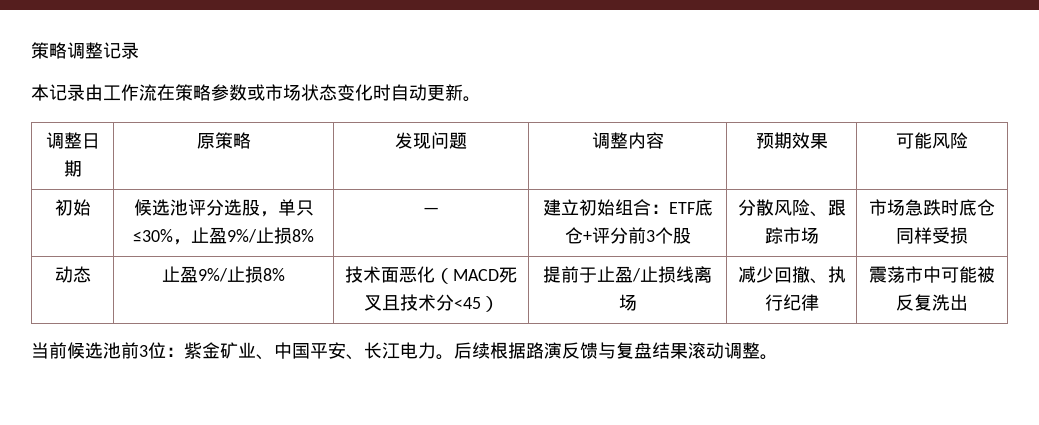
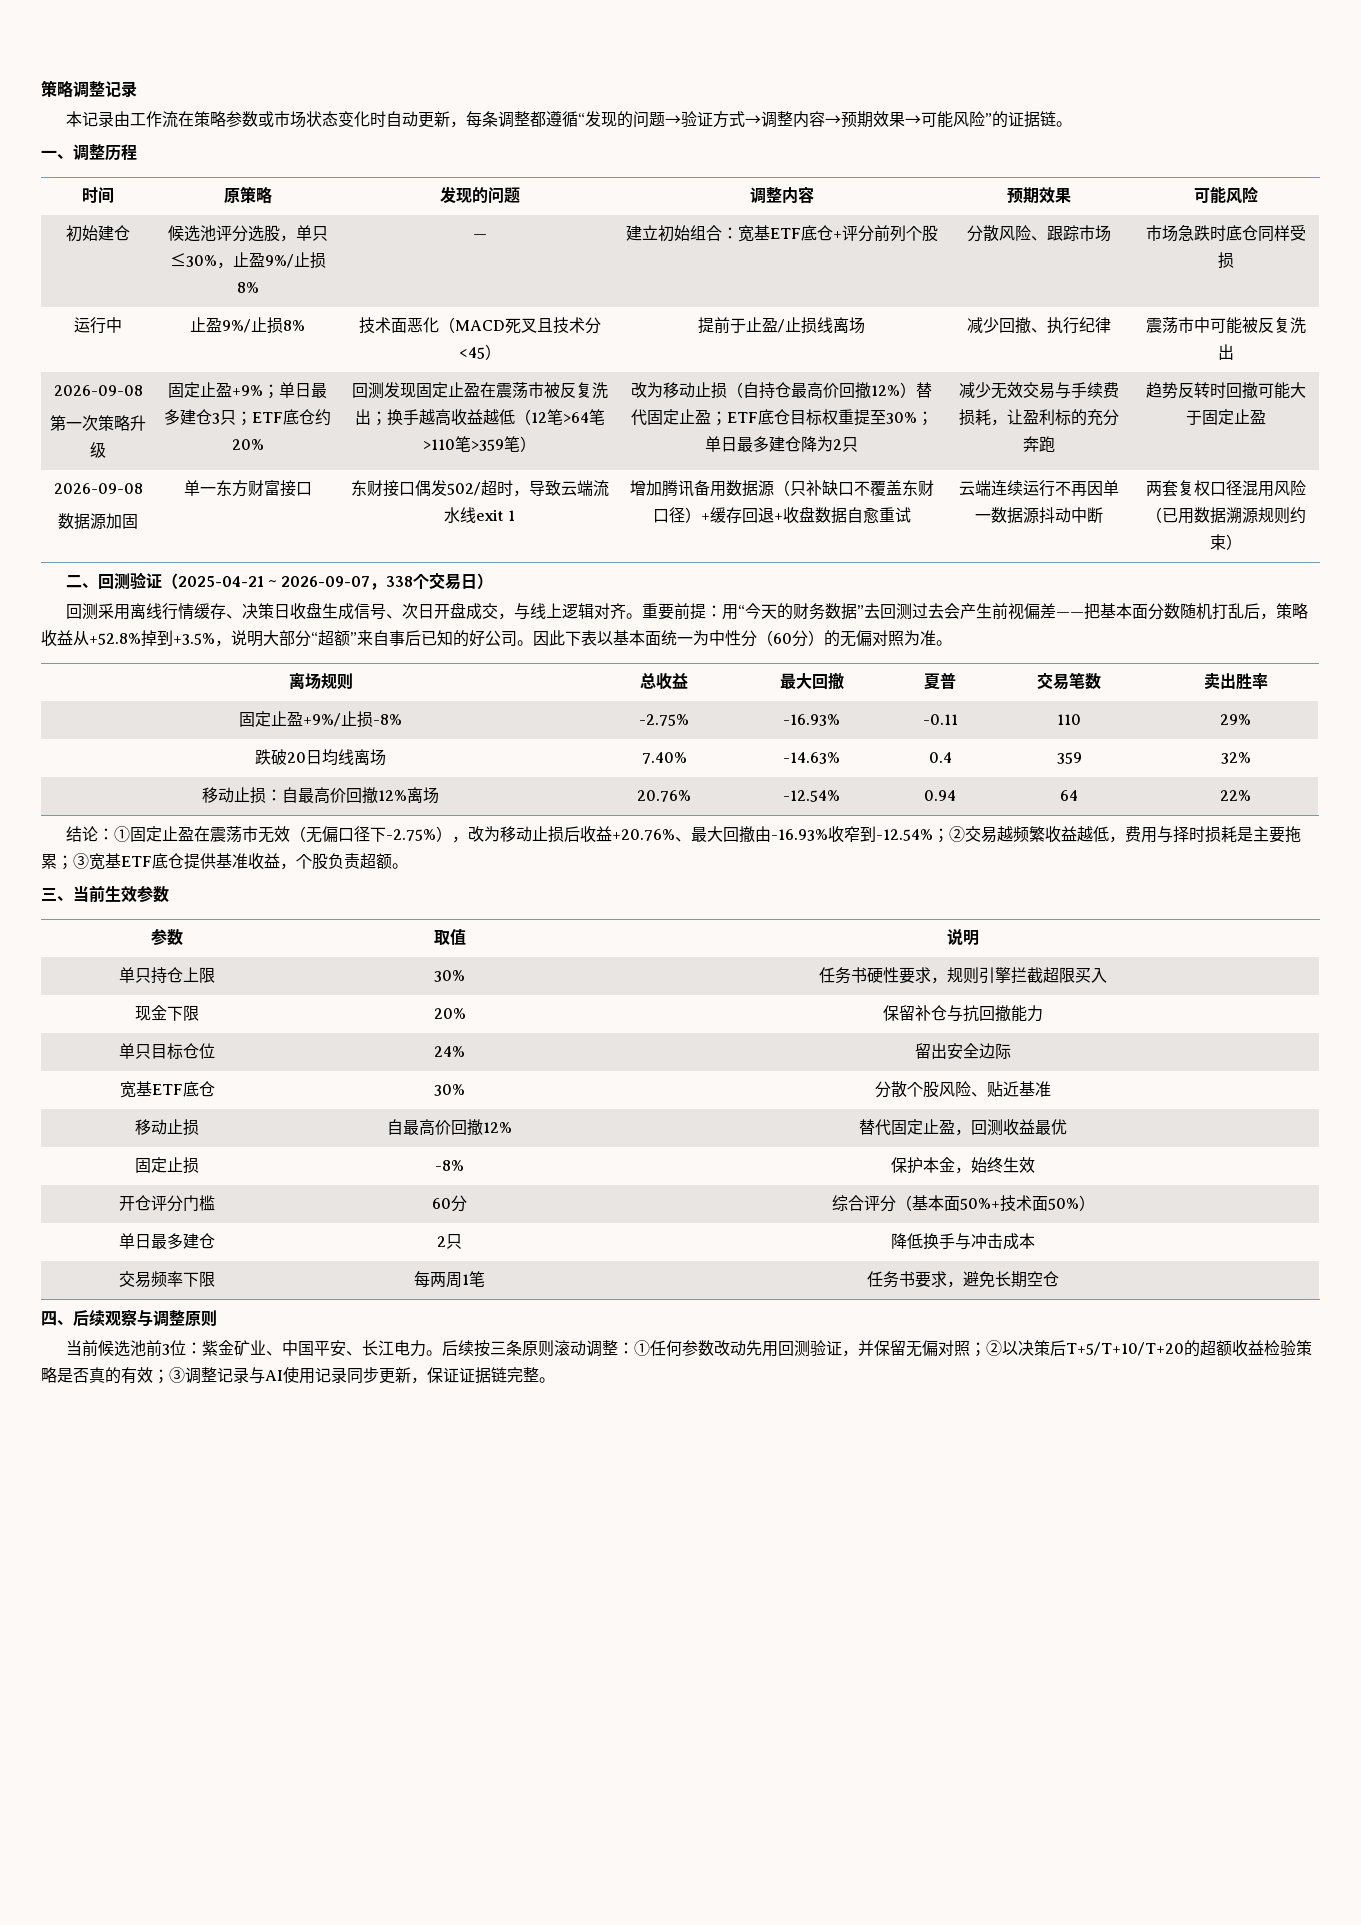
[463,96,481,102] [45,132,100,149] [63,160,82,177] 。 // 调整日期 -> [449,111,1072,128] [41,144,137,161] [82,187,114,203] ，每条调整都遵循“发现的问题→验证方式→调整内容→预期效果→可能风险”的证据链。 // 一、调整历程 // 时间
(431, 141) none -> [471,187,488,203] 的
(91, 207) none -> [98,225,130,241] 建仓
(669, 209) none -> [737,225,770,242] 宽基
[645,230,655,242] 3 -> [889,225,906,242] 列
[54,266,91,283] 动态 -> [74,317,122,334] 运行中
(968, 302) none -> [53,385,143,396] [50,415,146,431] [90,442,106,458] [168,382,327,399] [164,409,331,426] [231,439,264,450] [351,382,608,399] [354,409,605,426] [423,436,536,452] [631,382,932,399] [630,409,933,426] [705,436,858,452] [958,382,1119,399] [958,409,1119,426] [1022,436,1055,452] [1146,382,1306,399] [1186,409,1266,425] [53,483,143,494] [58,513,138,530] [183,480,312,497] [350,480,609,497] [443,507,516,523] [629,480,934,497] [652,506,911,524] [958,480,1119,497] [974,507,1103,524] [1146,480,1306,497] [1146,507,1306,524] [1210,534,1242,550] [65,572,494,590] [65,602,1308,620] [41,630,952,647] [288,673,353,690] [640,672,688,690] [779,672,844,690] [924,672,956,689] [1037,672,1101,690] [1203,673,1268,690] [239,711,402,728] [639,714,689,726] [783,714,840,726] [922,714,958,725] [1057,714,1081,725] [1220,714,1251,725] [255,749,386,766] [641,752,687,764] [783,752,840,764] [928,752,952,763] [1056,752,1082,764] [1220,752,1251,764] [202,787,439,804] [637,790,691,802] [783,790,840,802] [924,790,956,801] [1060,790,1078,801] [1220,790,1251,801] [65,826,1301,843] [41,853,408,870] [41,885,169,903] [151,929,183,946] [433,929,466,945] [947,929,979,946] [119,967,215,984] [434,970,465,982] [819,967,1107,984] [135,1005,199,1021] [433,1008,466,1019] [883,1005,1043,1022] [119,1043,215,1060] [434,1046,465,1057] [915,1043,1011,1060] [119,1081,215,1098] [434,1084,465,1096] [875,1081,1051,1098] [135,1119,199,1136] [387,1119,512,1136] [859,1119,1067,1136] [135,1157,199,1174] [435,1160,464,1171] [891,1157,1035,1174] [119,1195,215,1212] [432,1195,467,1212] [831,1195,1095,1212] [119,1233,215,1249] [437,1234,462,1249] [891,1233,1035,1250] [119,1271,215,1288] [414,1271,485,1288] [867,1271,1059,1288] [41,1309,217,1327] // 2026-09-08 // 第一次策略升级 | 固定止盈+9%；单日最多建仓3只；ETF底仓约20% | 回测发现固定止盈在震荡市被反复洗出；换手越高收益越低（12笔>64笔>110笔>359笔） | 改为移动止损（自持仓最高价回撤12%）替代固定止盈；ETF底仓目标权重提至30%；单日最多建仓降为2只 | 减少无效交易与手续费损耗，让盈利标的充分奔跑 | 趋势反转时回撤可能大于固定止盈 // 2026-09-08 // 数据源加固 | 单一东方财富接口 | 东财接口偶发502/超时，导致云端流水线exit 1 | 增加腾讯备用数据源（只补缺口不覆盖东财口径）+缓存回退+收盘数据自愈重试 | 云端连续运行不再因单一数据源抖动中断 | 两套复权口径混用风险（已用数据溯源规则约束） // 二、回测验证（2025-04-21 ~ 2026-09-07，338个交易日） // 回测采用离线行情缓存、决策日收盘生成信号、次日开盘成交，与线上逻辑对齐。重要前提：用“今天的财务数据”去回测过去会产生前视偏差——把基本面分数随机打乱后，策略收益从+52.8%掉到+3.5%，说明大部分“超额”来自事后已知的好公司。因此下表以基本面统一为中性分（60分）的无偏对照为准。 // 离场规则 | 总收益 | 最大回撤 | 夏普 | 交易笔数 | 卖出胜率 // 固定止盈+9%/止损-8% | -2.75% | -16.93% | -0.11 | 110 | 29% // 跌破20日均线离场 | 7.40% | -14.63% | 0.4 | 359 | 32% // 移动止损：自最高价回撤12%离场 | 20.76% | -12.54% | 0.94 | 64 | 22% // 结论：①固定止盈在震荡市无效（无偏口径下-2.75%），改为移动止损后收益+20.76%、最大回撤由-16.93%收窄到-12.54%；②交易越频繁收益越低，费用与择时损耗是主要拖累；③宽基ETF底仓提供基准收益，个股负责超额。 // 三、当前生效参数 // 参数 | 取值 | 说明 // 单只持仓上限 | 30% | 任务书硬性要求，规则引擎拦截超限买入 // 现金下限 | 20% | 保留补仓与抗回撤能力 // 单只目标仓位 | 24% | 留出安全边际 // 宽基ETF底仓 | 30% | 分散个股风险、贴近基准 // 移动止损 | 自最高价回撤12% | 替代固定止盈，回测收益最优 // 固定止损 | -8% | 保护本金，始终生效 // 开仓评分门槛 | 60分 | 综合评分（基本面50%+技术面50%） // 单日最多建仓 | 2只 | 降低换手与冲击成本 // 交易频率下限 | 每两周1笔 | 任务书要求，避免长期空仓 // 四、后续观察与调整原则
[490,342,742,359] 根据路演反馈与复盘结果滚动调 -> [473,1340,1312,1357] [41,1367,523,1384] 按三条原则滚动调整：①任何参数改动先用回测验证，并保留无偏对照；②以决策后T+5/T+10/T+20的超额收益检验策略是否真的有效；③调整记录与AI使用记录同步更新，保证证据链完

